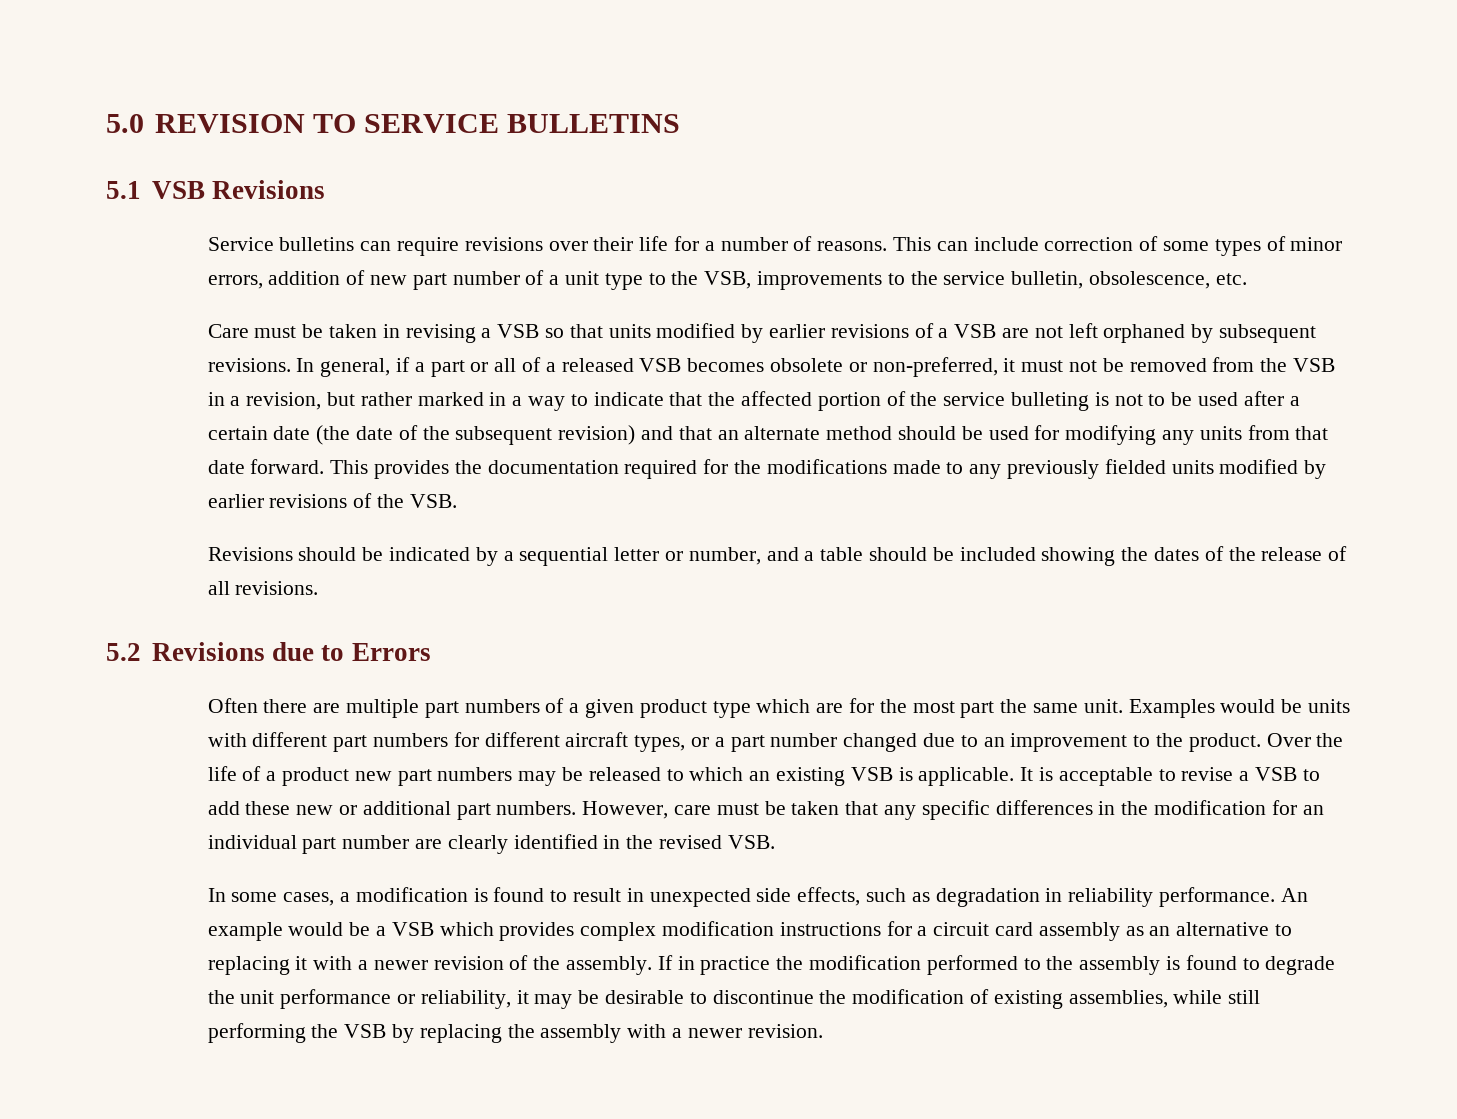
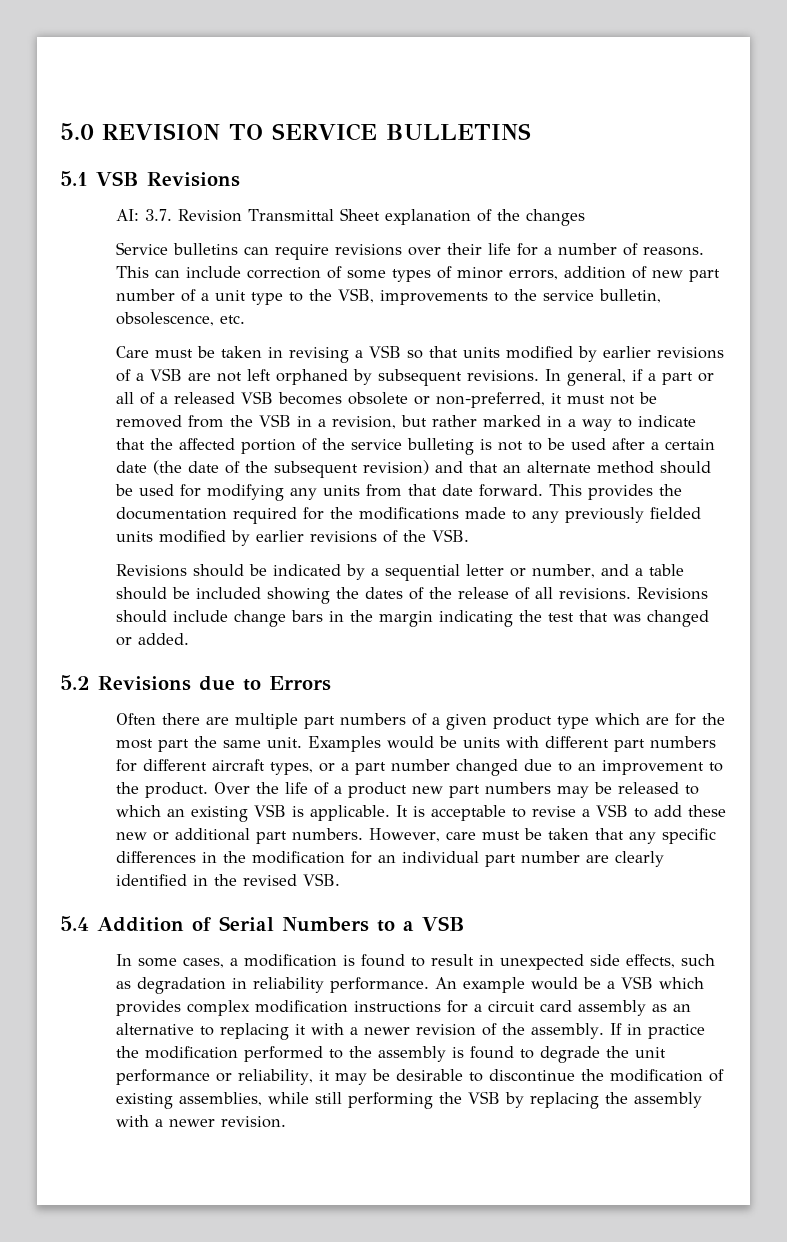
(326, 189) none -> [115,208,585,226] // AI: 3.7. Revision Transmittal Sheet explanation of the changes
(319, 588) none -> [636,587,708,600] [115,610,709,627] [115,633,189,646] Revisions should include change bars in the margin indicating the test that was changed or added.
(775, 842) none -> [60,916,466,932] // 5.4 Addition of Serial Numbers to a VSB

